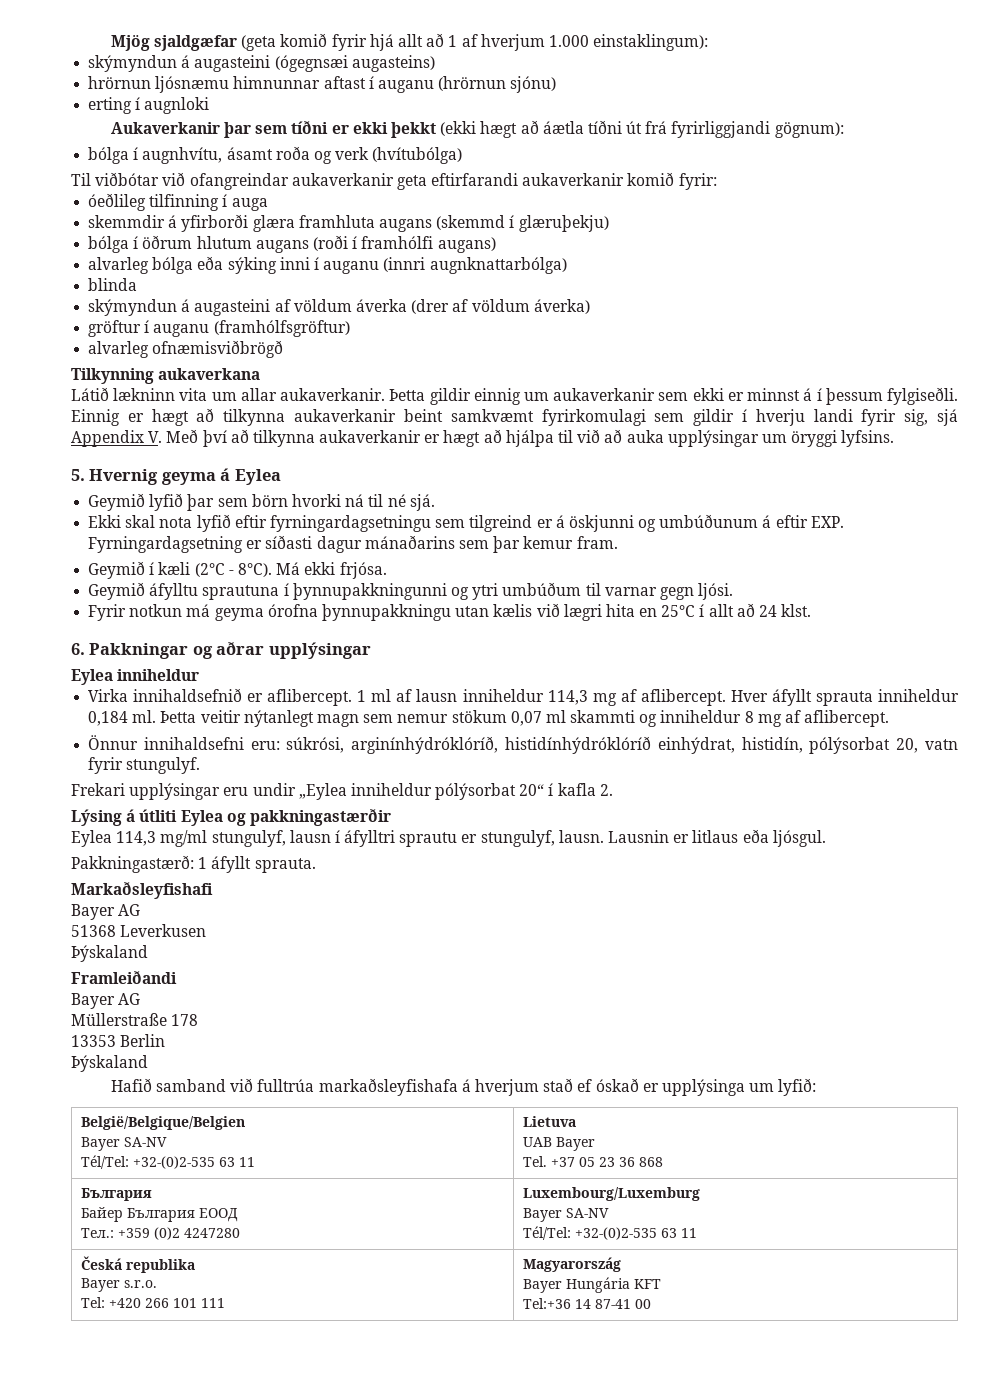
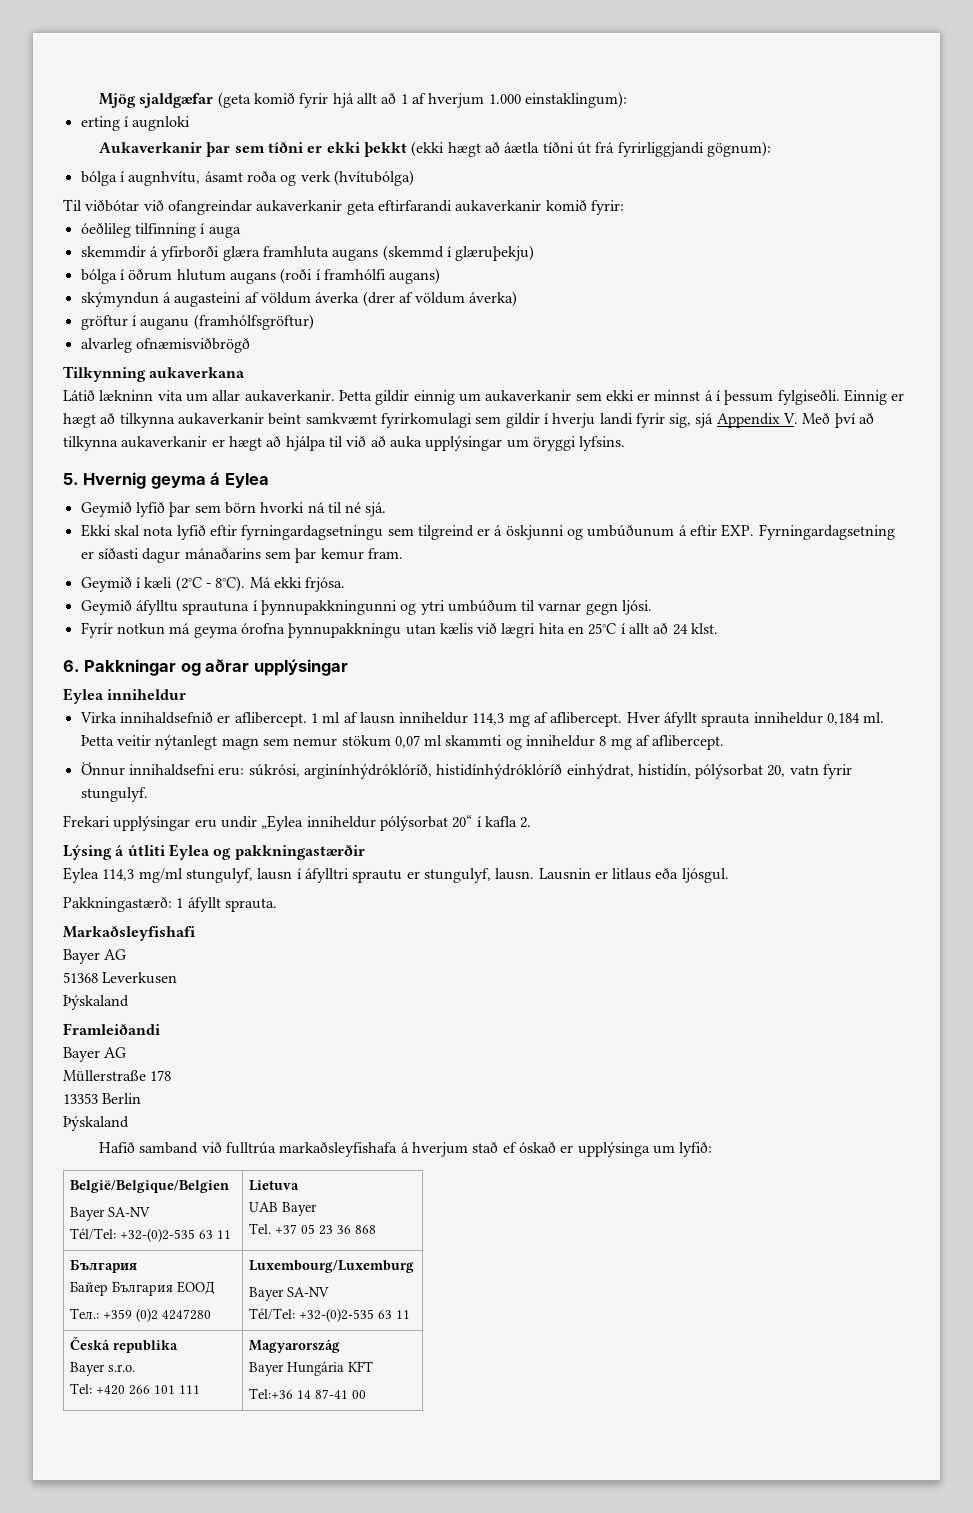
[88,55,435,72] [88,76,557,93] // skýmyndun á augasteini (ógegnsæi augasteins) // hrörnun ljósnæmu himnunnar aftast í auganu (hrörnun sjónu) -> (627, 100) none
[88,256,567,274] [88,278,138,291] // alvarleg bólga eða sýking inni í auganu (innri augnknattarbólga) // blinda -> (441, 276) none

